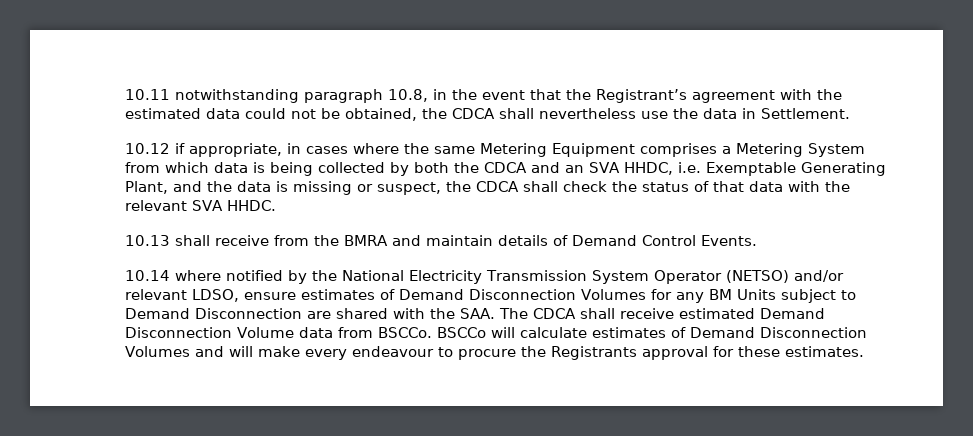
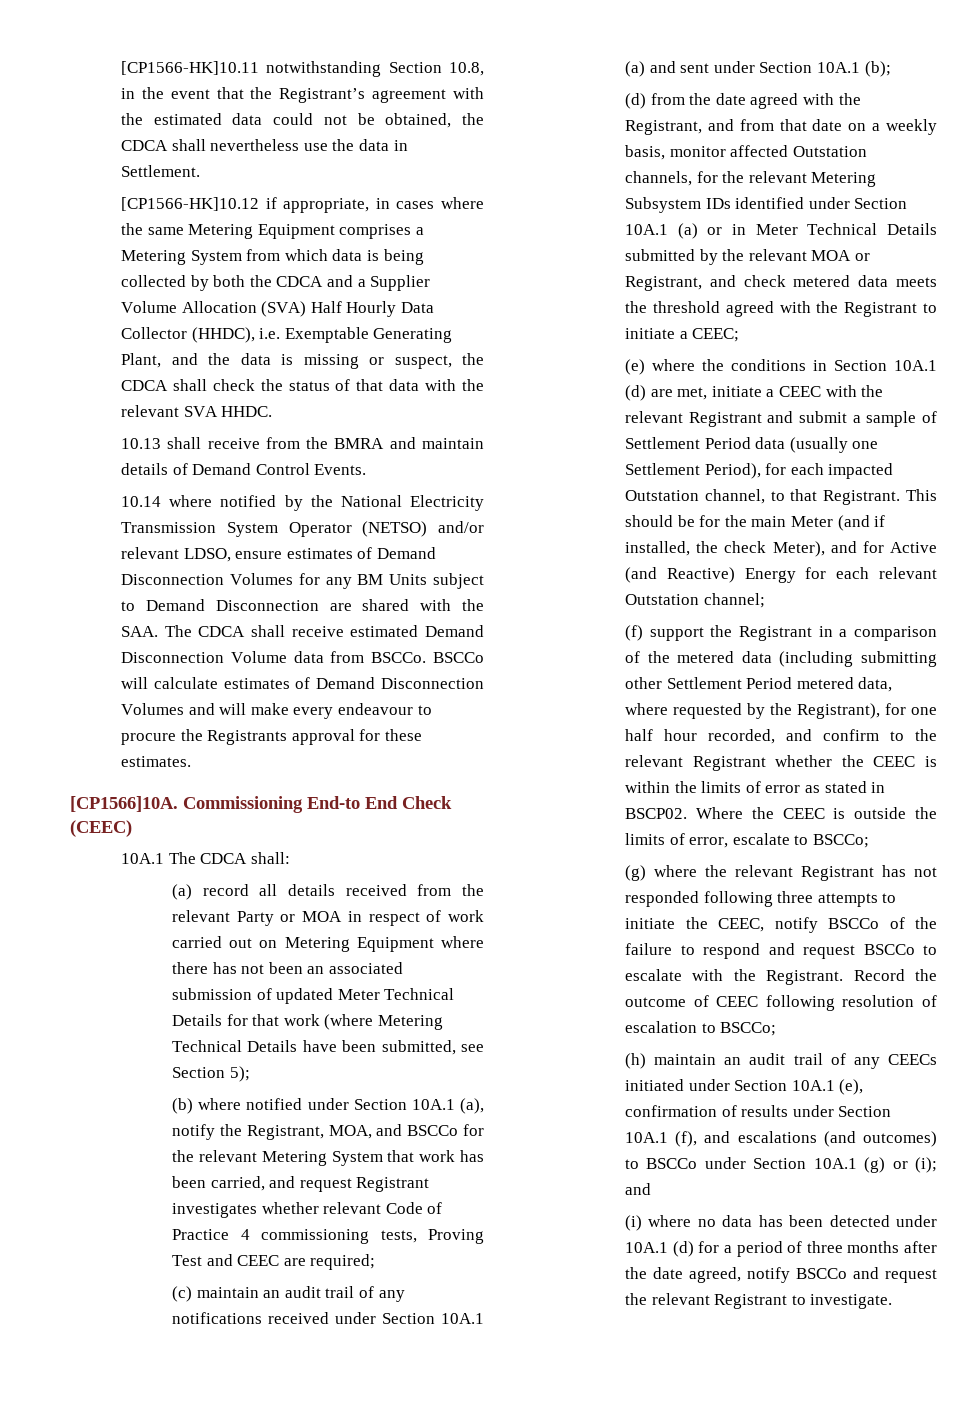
[125,89,384,103] 10.11 notwithstanding paragraph -> [121,61,442,77] [CP1566-HK]10.11 notwithstanding Section
[125,143,171,154] 10.12 -> [121,197,260,211] [CP1566-HK]10.12
[565,162,674,175] an SVA HHDC, -> [357,275,431,291] [121,301,434,317] [121,327,255,343] a Supplier Volume Allocation (SVA) Half Hourly Data Collector (HHDC),
(865, 351) none -> [70,796,452,813] [70,820,132,837] [121,852,290,864] [172,884,485,900] [172,910,485,926] [172,936,485,952] [172,962,404,974] [172,988,455,1004] [172,1014,444,1030] [172,1040,485,1055] [172,1066,250,1082] [172,1098,485,1114] [172,1124,484,1140] [172,1150,484,1166] [172,1176,430,1192] [172,1202,443,1218] [172,1229,484,1244] [172,1254,376,1270] [172,1286,405,1302] [172,1312,485,1324] [625,61,891,77] [625,93,861,109] [625,119,937,135] [625,145,867,160] [625,171,877,187] [625,197,908,213] [625,223,937,239] [625,249,871,265] [625,275,937,291] [625,301,937,317] [625,328,740,342] [625,359,937,375] [625,385,884,401] [625,411,938,427] [625,437,879,453] [625,463,894,479] [625,489,937,505] [625,515,886,531] [625,541,937,557] [625,567,937,583] [625,593,765,608] [625,625,937,641] [625,651,937,667] [625,677,893,692] [625,703,937,719] [625,729,937,744] [625,755,937,771] [625,781,886,793] [625,807,937,819] [625,833,870,848] [625,865,937,881] [625,891,897,907] [625,917,937,933] [625,943,937,959] [625,969,938,985] [625,995,937,1011] [625,1021,777,1036] [625,1053,937,1069] [625,1079,864,1095] [625,1105,892,1117] [625,1131,937,1147] [625,1157,937,1173] [625,1183,652,1195] [625,1215,937,1231] [625,1241,937,1257] [625,1267,937,1283] [625,1293,893,1309] // [CP1566]10A. Commissioning End-to End Check (CEEC) // 10A.1 The CDCA shall: // (a) record all details received from the relevant Party or MOA in respect of work carried out on Metering Equipment where there has not been an associated submission of updated Meter Technical Details for that work (where Metering Technical Details have been submitted, see Section 5); // (b) where notified under Section 10A.1 (a), notify the Registrant, MOA, and BSCCo for the relevant Metering System that work has been carried, and request Registrant investigates whether relevant Code of Practice 4 commissioning tests, Proving Test and CEEC are required; // (c) maintain an audit trail of any notifications received under Section 10A.1 (a) and sent under Section 10A.1 (b); // (d) from the date agreed with the Registrant, and from that date on a weekly basis, monitor affected Outstation channels, for the relevant Metering Subsystem IDs identified under Section 10A.1 (a) or in Meter Technical Details submitted by the relevant MOA or Registrant, and check metered data meets the threshold agreed with the Registrant to initiate a CEEC; // (e) where the conditions in Section 10A.1 (d) are met, initiate a CEEC with the relevant Registrant and submit a sample of Settlement Period data (usually one Settlement Period), for each impacted Outstation channel, to that Registrant. This should be for the main Meter (and if installed, the check Meter), and for Active (and Reactive) Energy for each relevant Outstation channel; // (f) support the Registrant in a comparison of the metered data (including submitting other Settlement Period metered data, where requested by the Registrant), for one half hour recorded, and confirm to the relevant Registrant whether the CEEC is within the limits of error as stated in BSCP02. Where the CEEC is outside the limits of error, escalate to BSCCo; // (g) where the relevant Registrant has not responded following three attempts to initiate the CEEC, notify BSCCo of the failure to respond and request BSCCo to escalate with the Registrant. Record the outcome of CEEC following resolution of escalation to BSCCo; // (h) maintain an audit trail of any CEECs initiated under Section 10A.1 (e), confirmation of results under Section 10A.1 (f), and escalations (and outcomes) to BSCCo under Section 10A.1 (g) or (i); and // (i) where no data has been detected under 10A.1 (d) for a period of three months after the date agreed, notify BSCCo and request the relevant Registrant to investigate.

